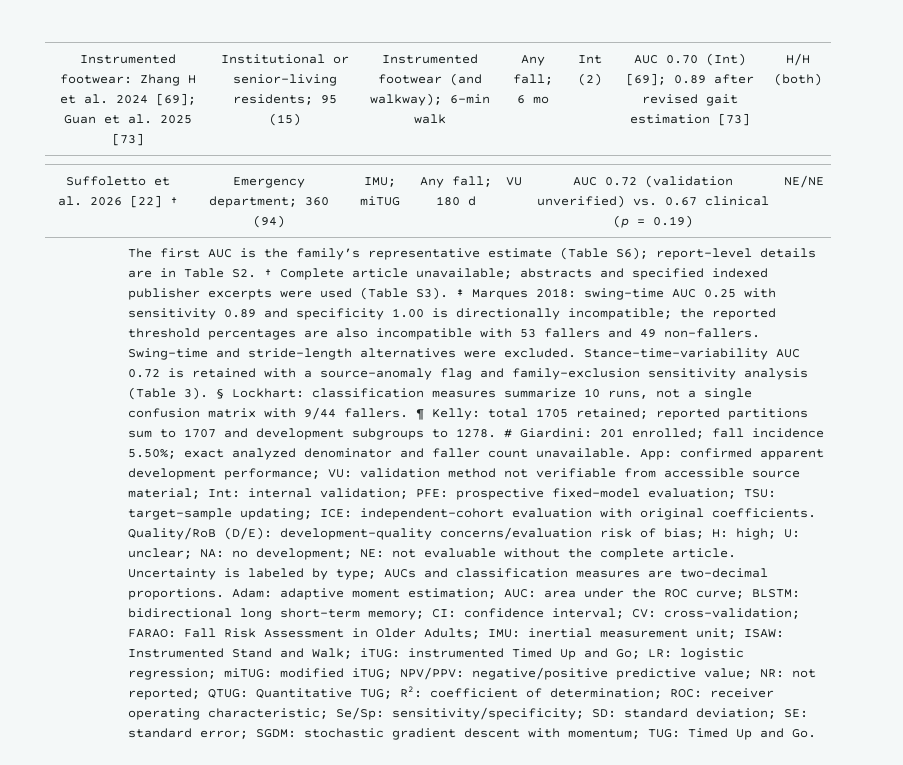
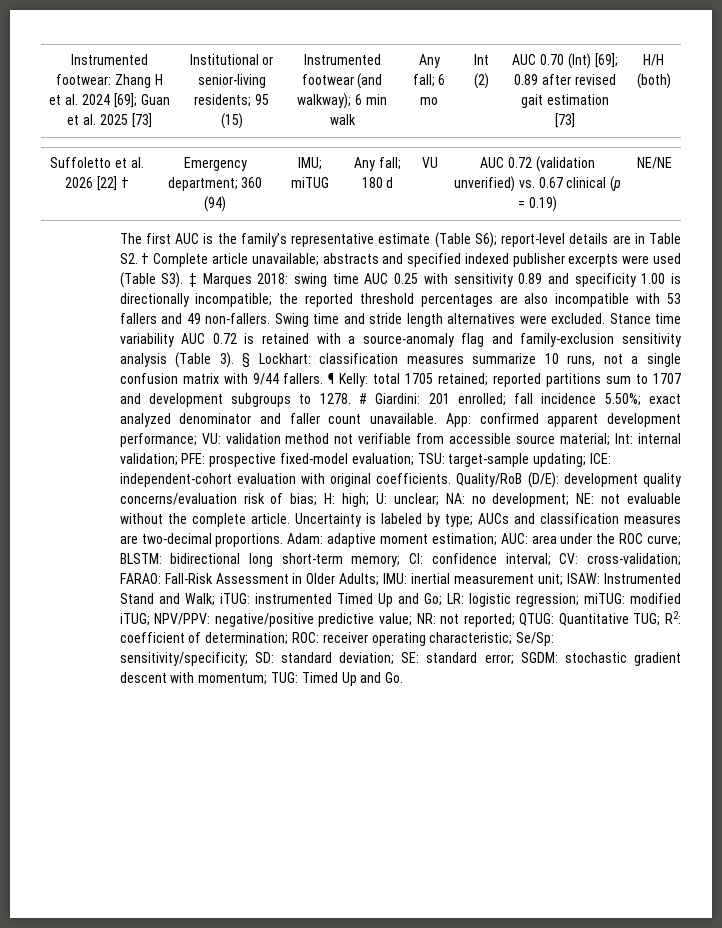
[450,94,490,104] 6-min -> [355,94,387,105] 6 min
[583,288,664,300] swing-time -> [294,273,359,287] swing time
[127,348,768,360] Swing-time and stride-length alternatives were excluded. Stance-time-variability -> [274,313,681,327] [119,333,174,347] Swing time and stride length alternatives were excluded. Stance time variability
[279,528,432,540] development-quality -> [563,473,681,487] development quality
[183,628,256,638] Fall Risk -> [164,573,213,584] Fall-Risk

